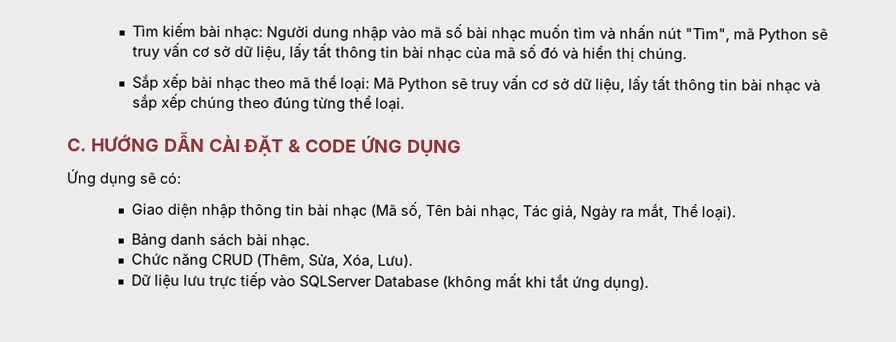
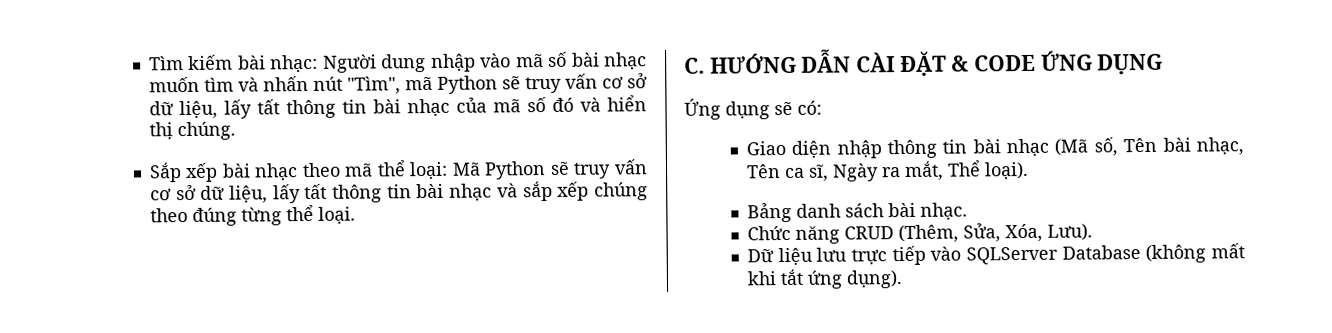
[521,204,577,221] Tác giả, -> [745,164,829,182] Tên ca sĩ,

